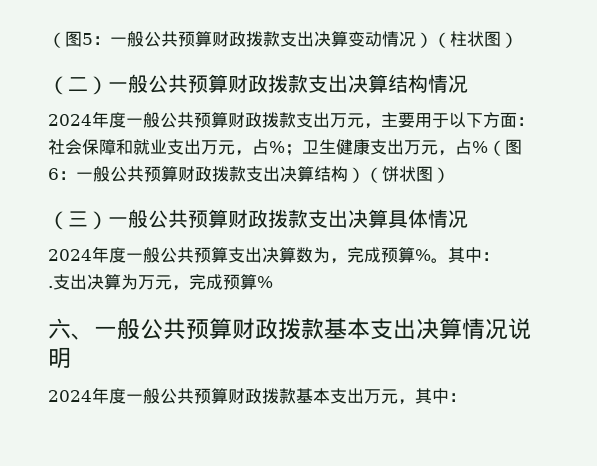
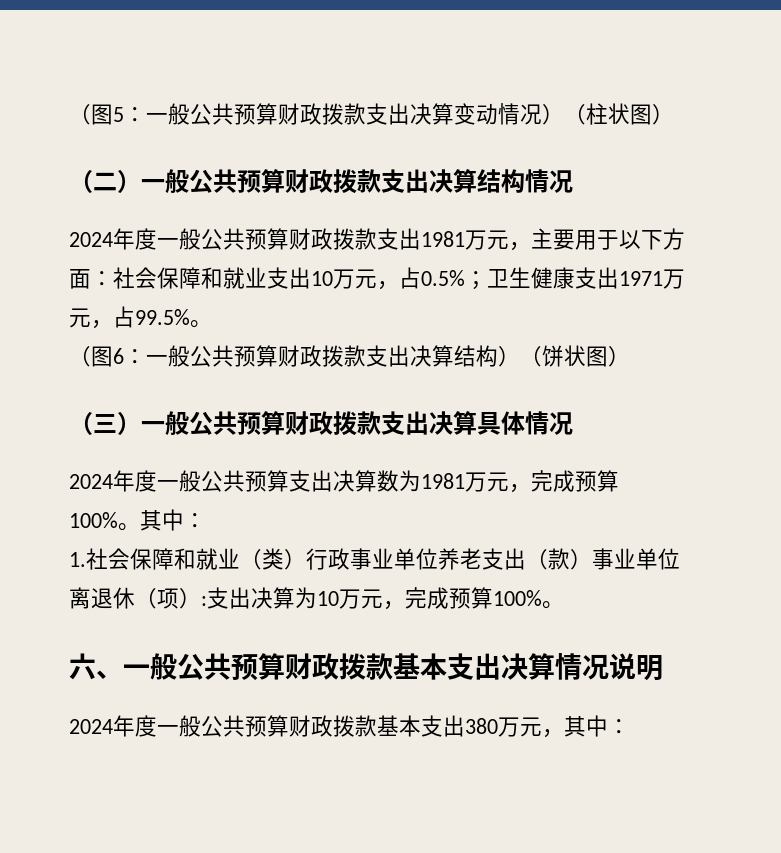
(330, 120) none -> [421,231,465,247] 1981
[201,139,285,156] 万元，占% -> [311,267,465,290] 10万元，占0.5%
[404,139,488,156] 万元，占% -> [619,269,685,289] [69,306,212,329] 1971万元，占99.5%。 //
[330,247,499,264] [48,274,273,291] ，完成预算%。其中： // .支出决算为万元，完成预算% -> [421,470,619,493] [69,509,206,531] [69,548,680,570] [69,587,564,610] 1981万元，完成预算100%。其中： // 1.社会保障和就业（类）行政事业单位养老支出（款）事业单位离退休（项）:支出决算为10万元，完成预算100%。
(364, 396) none -> [465,718,498,734] 380

